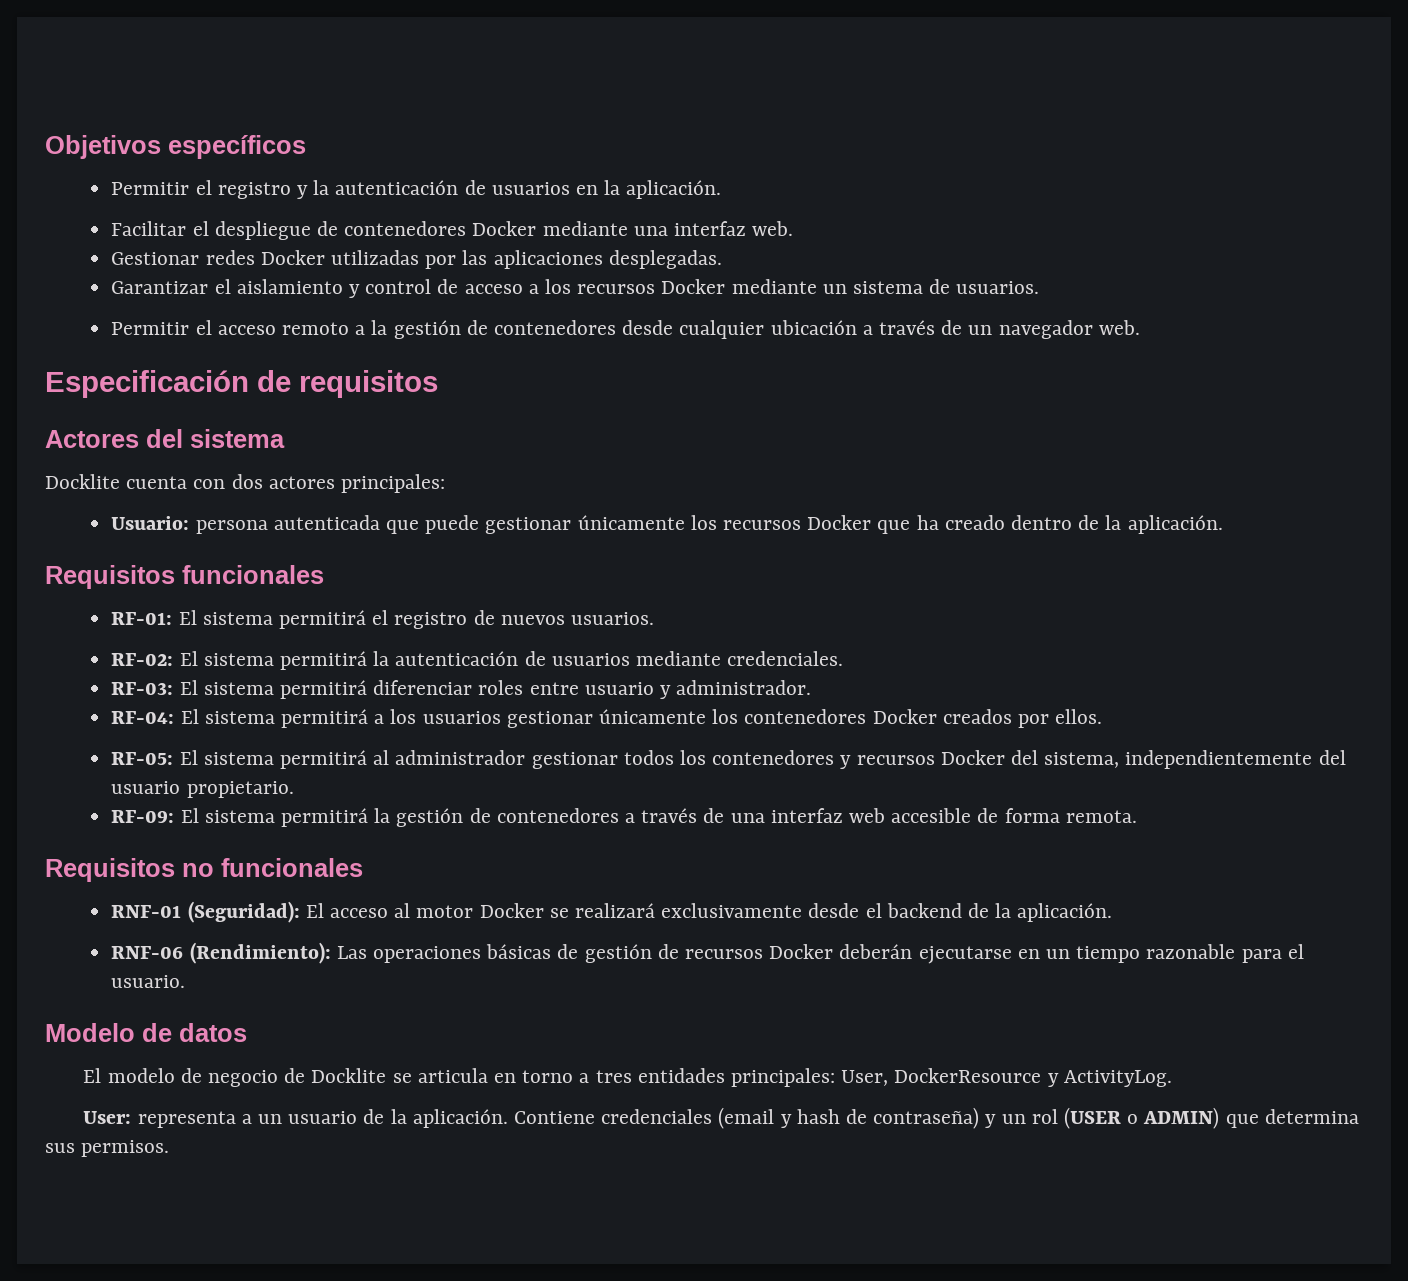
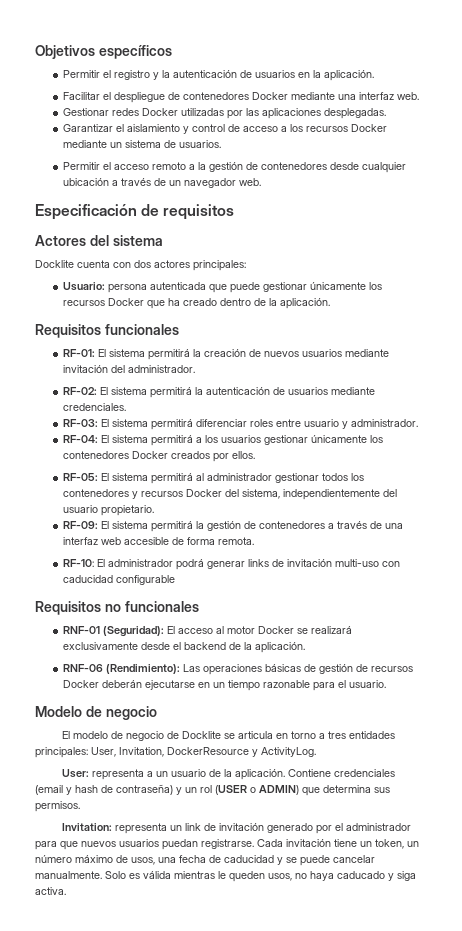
[372,610,655,629] el registro de nuevos usuarios. -> [193,349,390,357] [63,365,196,373] la creación de nuevos usuarios mediante invitación del administrador.
(1137, 816) none -> [63,559,401,570] [63,575,176,585] // RF-10: El administrador podrá generar links de invitación multi-uso con caducidad configurable
[179,1023,247,1042] datos -> [105,706,157,720] negocio
(889, 1078) none -> [119,747,164,757] Invitation,
(170, 1148) none -> [61,823,411,834] [35,839,419,850] [35,855,375,866] [35,871,416,882] [35,887,66,895] // Invitation: representa un link de invitación generado por el administrador para que nuevos usuarios puedan registrarse. Cada invitación tiene un token, un número máximo de usos, una fecha de caducidad y se puede cancelar manualmente. Solo es válida mientras le queden usos, no haya caducado y siga activa.

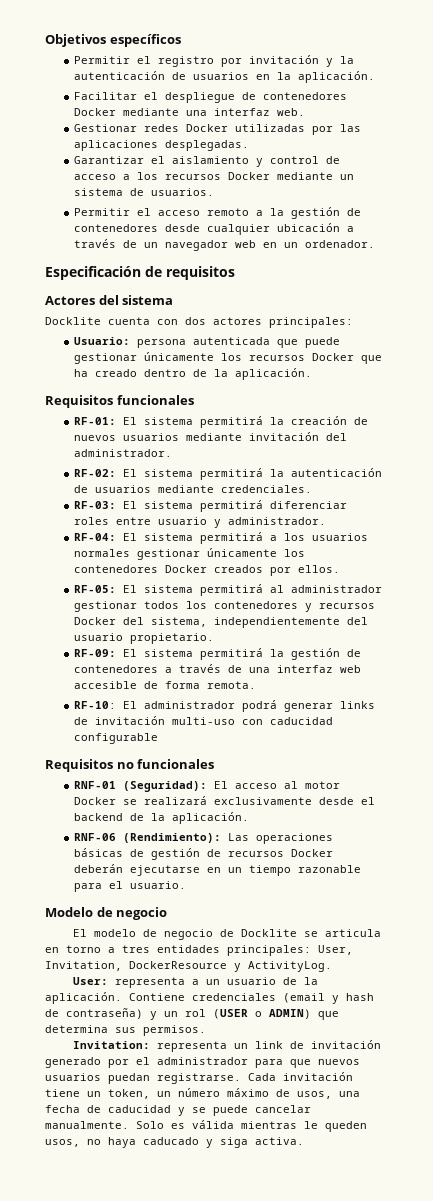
(151, 75) none -> [220,55,319,67] por invitación
[239,178,262,186] web. -> [234,240,375,248] web en un ordenador.
(262, 439) none -> [73,549,130,557] normales

